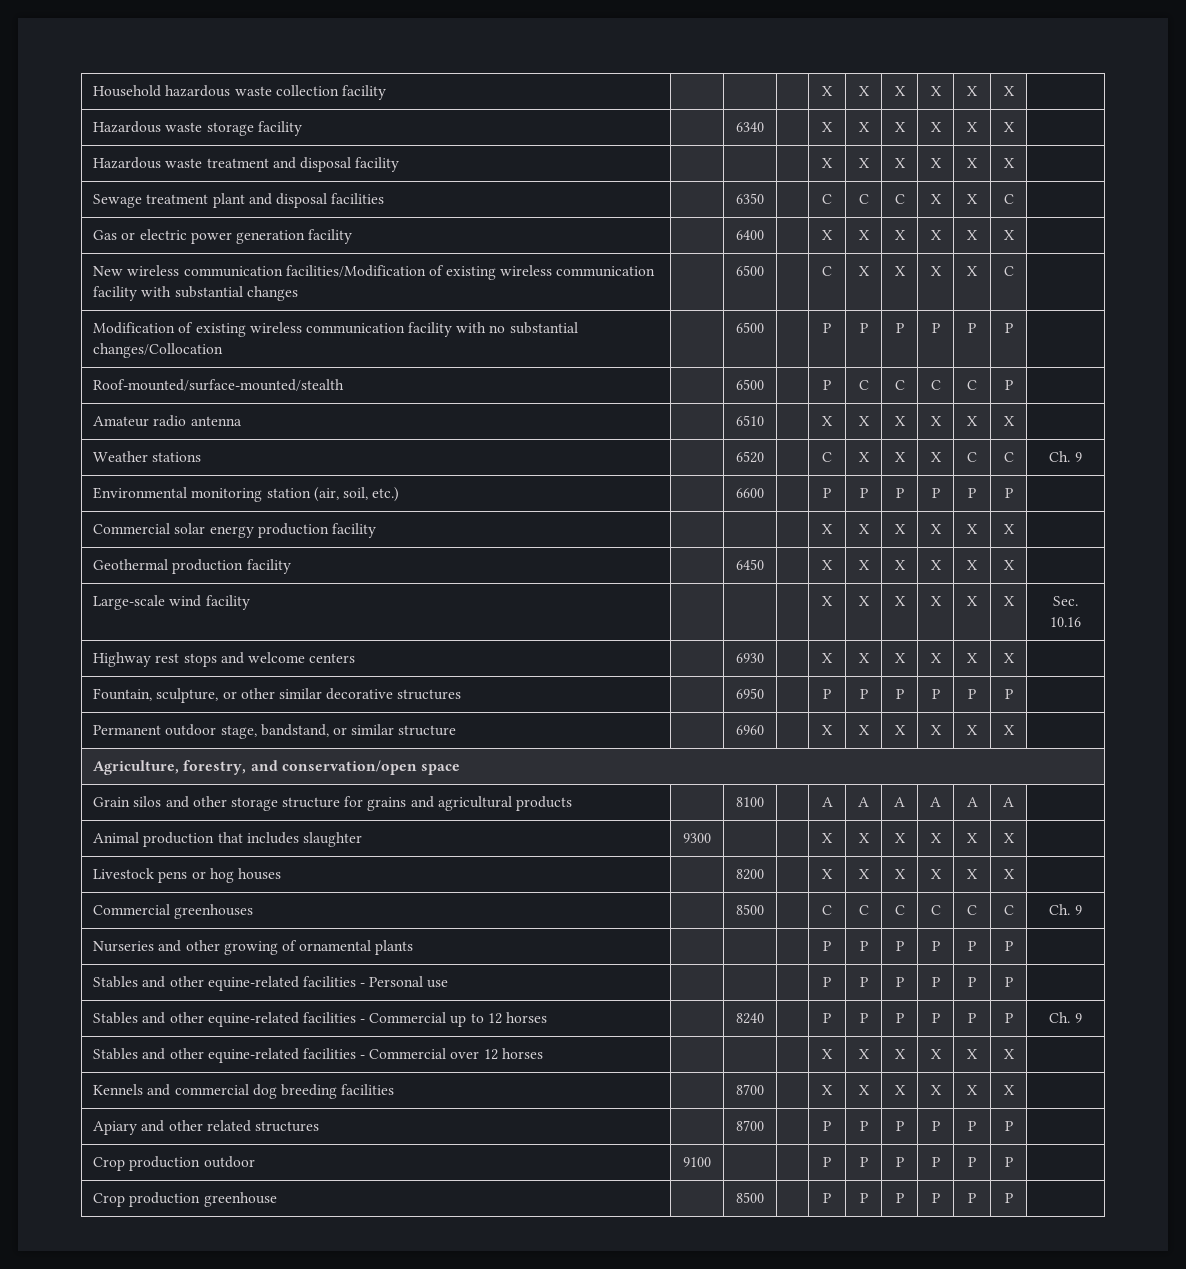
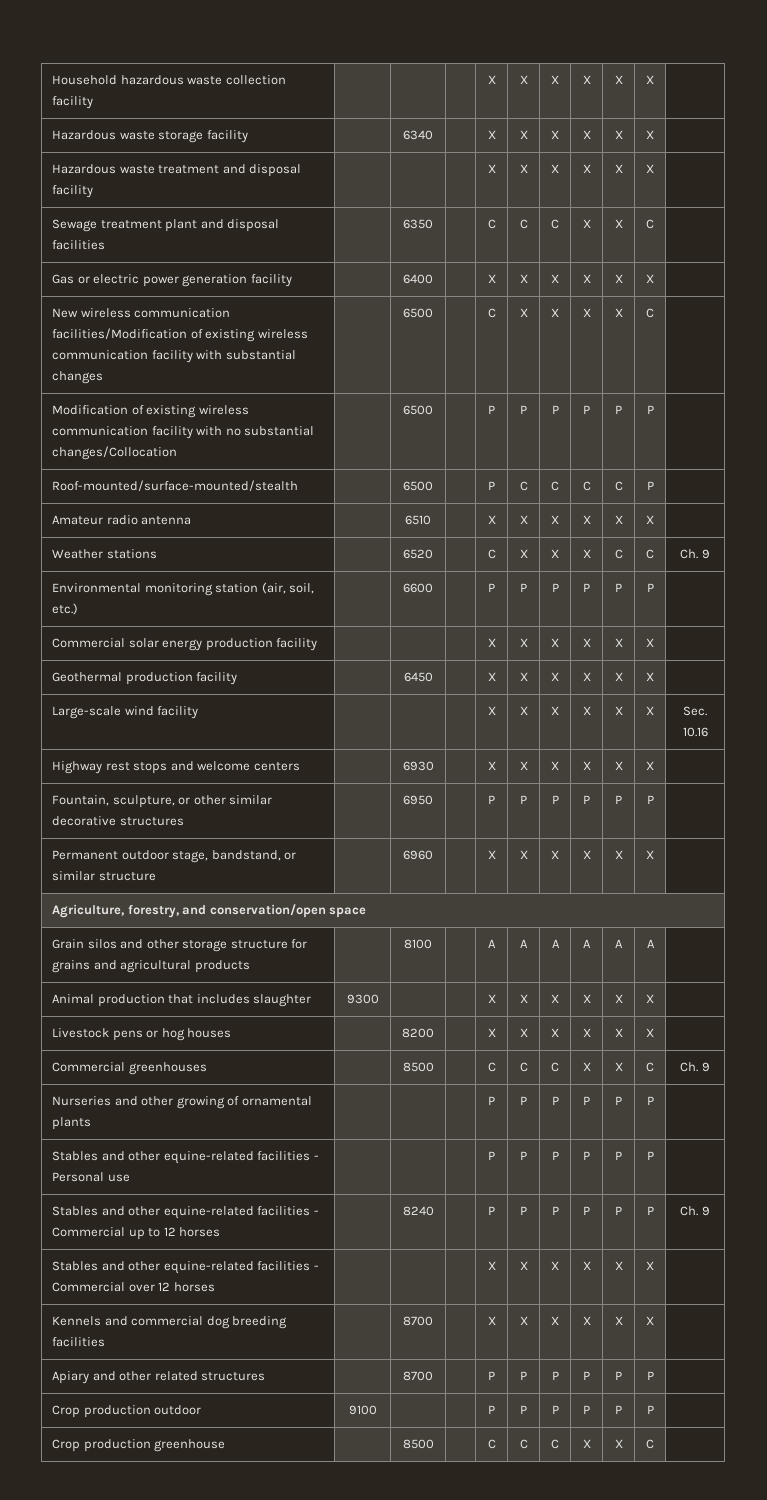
[930,905,941,915] [967,905,977,915] C | C -> [582,1062,591,1071] [614,1062,623,1071] X | X
[823,1193,831,1203] [859,1193,868,1203] [895,1193,904,1203] [931,1193,940,1203] [968,1193,976,1203] [1004,1193,1013,1203] P | P | P | P | P | P -> [487,1439,496,1449] [519,1439,528,1449] [551,1439,559,1449] [582,1439,591,1448] [614,1439,623,1448] [646,1439,654,1449] C | C | C | X | X | C

